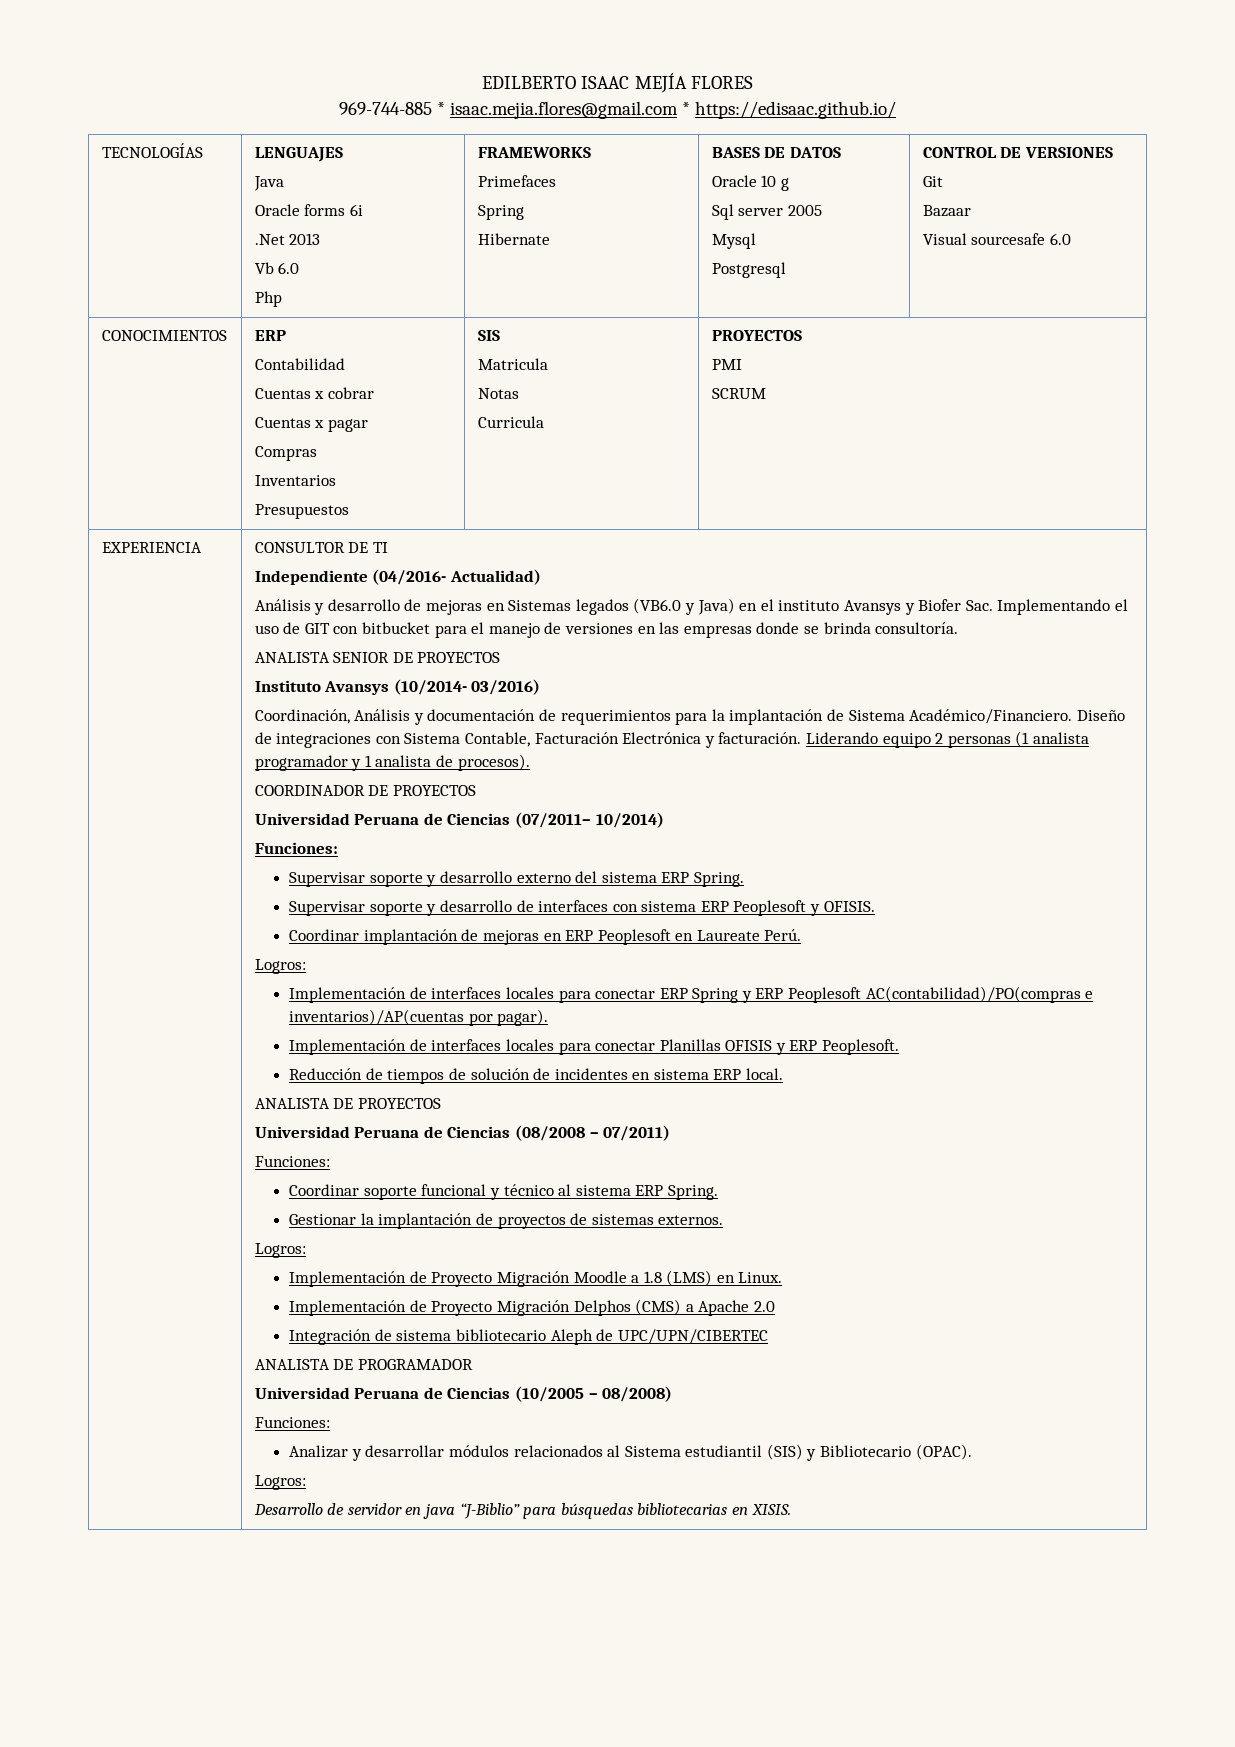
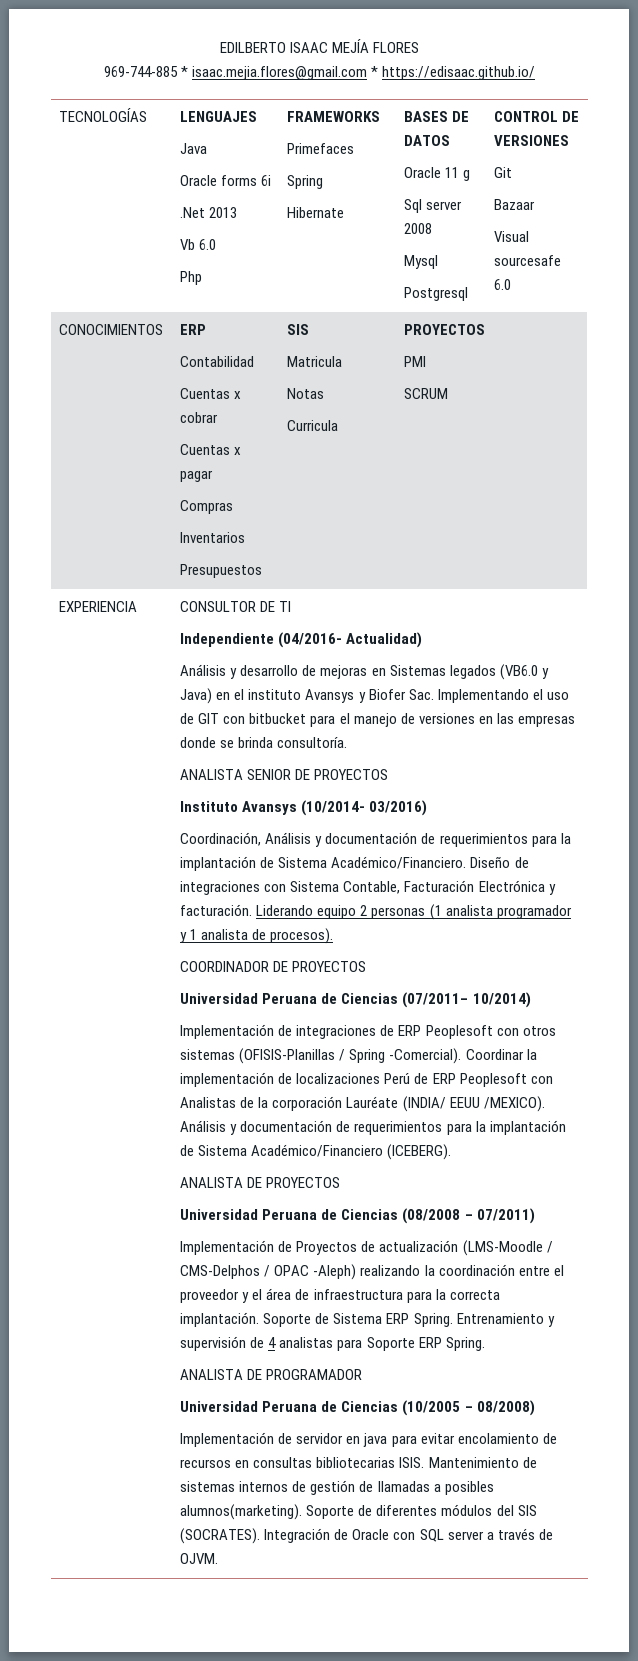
[761,175,777,187] 10 -> [445,167,460,178] 11
[787,205,822,216] 2005 -> [404,223,433,234] 2008
[254,842,338,854] [289,871,744,887] [289,900,875,916] [289,929,802,945] [254,959,306,974] [289,986,1094,1003] [289,1009,549,1026] [289,1039,900,1055] [289,1068,784,1084] Funciones: // Supervisar soporte y desarrollo externo del sistema ERP Spring. // Supervisar soporte y desarrollo de interfaces con sistema ERP Peoplesoft y OFISIS. // Coordinar implantación de mejoras en ERP Peoplesoft en Laureate Perú. // Logros: // Implementación de interfaces locales para conectar ERP Spring y ERP Peoplesoft AC(contabilidad)/PO(compras e inventarios)/AP(cuentas por pagar). // Implementación de interfaces locales para conectar Planillas OFISIS y ERP Peoplesoft. // Reducción de tiempos de solución de incidentes en sistema ERP local. -> [180,1024,556,1039] [180,1048,537,1064] [180,1072,553,1087] [180,1096,545,1112] [180,1120,566,1135] [180,1144,452,1160] Implementación de integraciones de ERP Peoplesoft con otros sistemas (OFISIS-Planillas / Spring -Comercial). Coordinar la implementación de localizaciones Perú de ERP Peoplesoft con Analistas de la corporación Lauréate (INDIA/ EEUU /MEXICO). Análisis y documentación de requerimientos para la implantación de Sistema Académico/Financiero (ICEBERG).
[254,1156,330,1167] [289,1184,718,1200] [289,1213,724,1229] [254,1243,306,1258] [289,1270,783,1287] [289,1299,775,1316] [289,1329,768,1345] Funciones: // Coordinar soporte funcional y técnico al sistema ERP Spring. // Gestionar la implantación de proyectos de sistemas externos. // Logros: // Implementación de Proyecto Migración Moodle a 1.8 (LMS) en Linux. // Implementación de Proyecto Migración Delphos (CMS) a Apache 2.0 // Integración de sistema bibliotecario Aleph de UPC/UPN/CIBERTEC -> [180,1240,553,1256] [180,1264,564,1280] [180,1288,500,1303] [180,1312,555,1327] [180,1336,485,1351] Implementación de Proyectos de actualización (LMS-Moodle / CMS-Delphos / OPAC -Aleph) realizando la coordinación entre el proveedor y el área de infraestructura para la correcta implantación. Soporte de Sistema ERP Spring. Entrenamiento y supervisión de 4 analistas para Soporte ERP Spring.
[254,1417,330,1428] [289,1444,972,1461] [254,1475,306,1490] [253,1503,791,1519] Funciones: // Analizar y desarrollar módulos relacionados al Sistema estudiantil (SIS) y Bibliotecario (OPAC). // Logros: // Desarrollo de servidor en java “J-Biblio” para búsquedas bibliotecarias en XISIS. -> [180,1432,557,1447] [180,1457,537,1468] [180,1480,494,1495] [180,1504,537,1520] [180,1528,553,1544] [180,1553,219,1564] Implementación de servidor en java para evitar encolamiento de recursos en consultas bibliotecarias ISIS. Mantenimiento de sistemas internos de gestión de llamadas a posibles alumnos(marketing). Soporte de diferentes módulos del SIS (SOCRATES). Integración de Oracle con SQL server a través de OJVM.

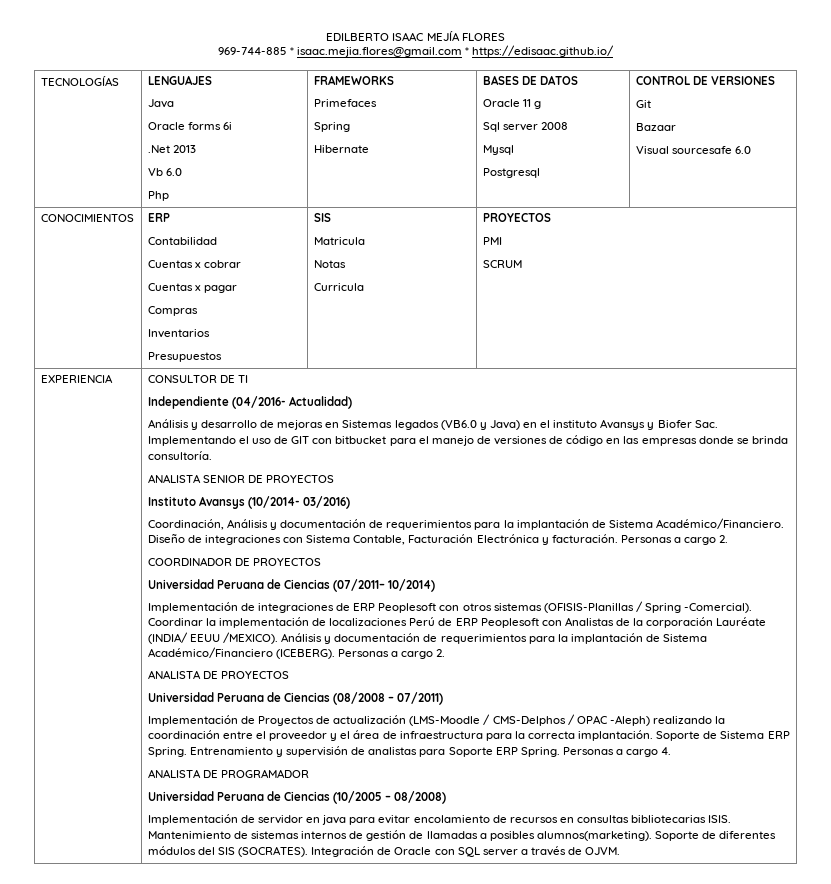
(475, 718) none -> [549,435,604,446] de código
[256,904,572,920] [180,928,334,944] Liderando equipo 2 personas (1 analista programador y 1 analista de procesos). -> [620,535,729,545] Personas a cargo 2.
(452, 1152) none -> [338,649,446,659] Personas a cargo 2.
[268,1337,277,1348] 4 -> (366, 751) none
(485, 1344) none -> [562,747,672,757] Personas a cargo 4.

